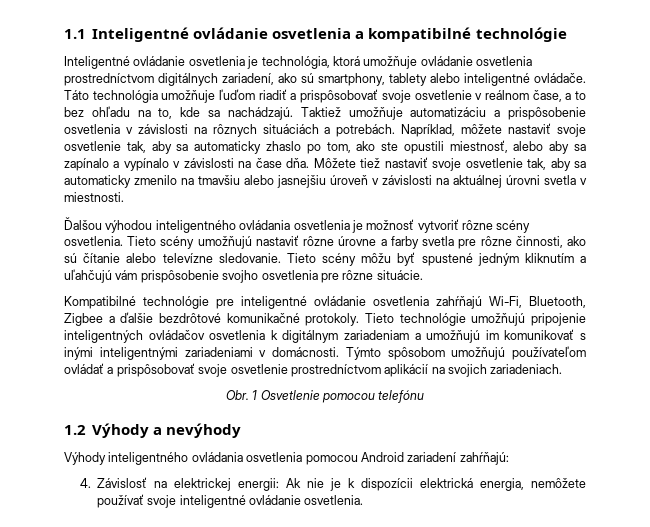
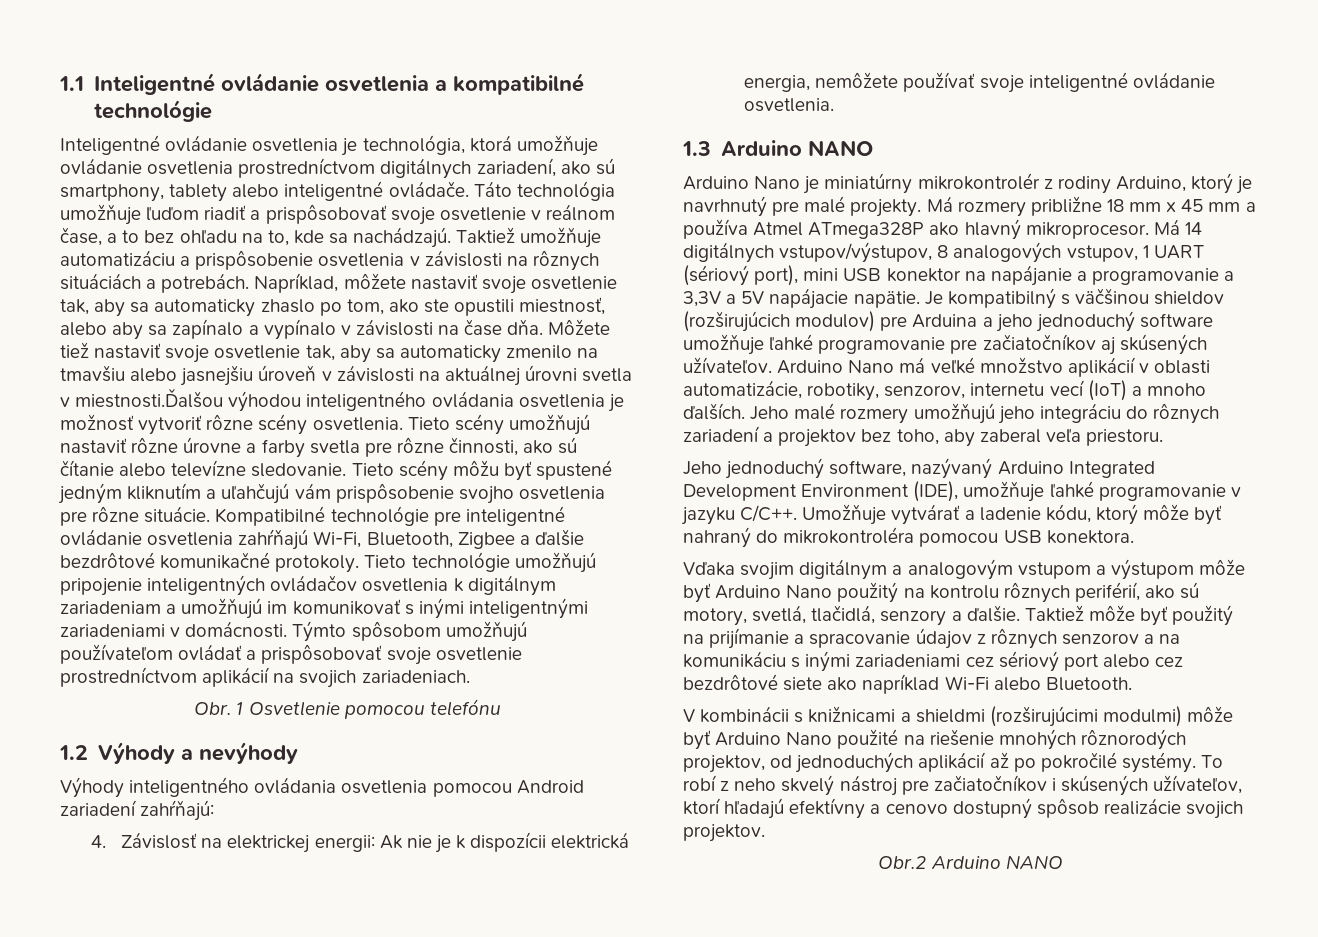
[64,192,124,202] [64,217,102,230] miestnosti. // Ďalšou -> [75,388,224,408] miestnosti.Ďalšou
(423, 275) // -> (211, 514) none
(364, 500) none -> [682,140,873,156] [683,173,1253,194] [683,196,1256,217] [683,219,1202,240] [683,242,1204,263] [683,265,1235,286] [683,288,1225,309] [683,311,1213,332] [683,334,1207,355] [683,357,1211,377] [683,380,1206,401] [683,403,1220,424] [683,426,1164,447] [683,458,1155,479] [683,481,1241,502] [681,504,1223,525] [683,527,1134,548] [683,559,1246,580] [683,582,1200,603] [683,605,1234,626] [683,628,1181,649] [683,651,1184,672] [683,674,1132,694] [683,706,1234,727] [683,729,1186,750] [683,752,1224,773] [683,775,1243,796] [683,798,1244,819] [683,824,765,842] [878,855,1063,870] // 1.3 Arduino NANO // Arduino Nano je miniatúrny mikrokontrolér z rodiny Arduino, ktorý je navrhnutý pre malé projekty. Má rozmery približne 18 mm x 45 mm a používa Atmel ATmega328P ako hlavný mikroprocesor. Má 14 digitálnych vstupov/výstupov, 8 analogových vstupov, 1 UART (sériový port), mini USB konektor na napájanie a programovanie a 3,3V a 5V napájacie napätie. Je kompatibilný s väčšinou shieldov (rozširujúcich modulov) pre Arduina a jeho jednoduchý software umožňuje ľahké programovanie pre začiatočníkov aj skúsených užívateľov. Arduino Nano má veľké množstvo aplikácií v oblasti automatizácie, robotiky, senzorov, internetu vecí (IoT) a mnoho ďalších. Jeho malé rozmery umožňujú jeho integráciu do rôznych zariadení a projektov bez toho, aby zaberal veľa priestoru. // Jeho jednoduchý software, nazývaný Arduino Integrated Development Environment (IDE), umožňuje ľahké programovanie v jazyku C/C++. Umožňuje vytvárať a ladenie kódu, ktorý môže byť nahraný do mikrokontroléra pomocou USB konektora. // Vďaka svojim digitálnym a analogovým vstupom a výstupom môže byť Arduino Nano použitý na kontrolu rôznych periférií, ako sú motory, svetlá, tlačidlá, senzory a ďalšie. Taktiež môže byť použitý na prijímanie a spracovanie údajov z rôznych senzorov a na komunikáciu s inými zariadeniami cez sériový port alebo cez bezdrôtové siete ako napríklad Wi-Fi alebo Bluetooth. // V kombinácii s knižnicami a shieldmi (rozširujúcimi modulmi) môže byť Arduino Nano použité na riešenie mnohých rôznorodých projektov, od jednoduchých aplikácií až po pokročilé systémy. To robí z neho skvelý nástroj pre začiatočníkov i skúsených užívateľov, ktorí hľadajú efektívny a cenovo dostupný spôsob realizácie svojich projektov. // Obr.2 Arduino NANO

